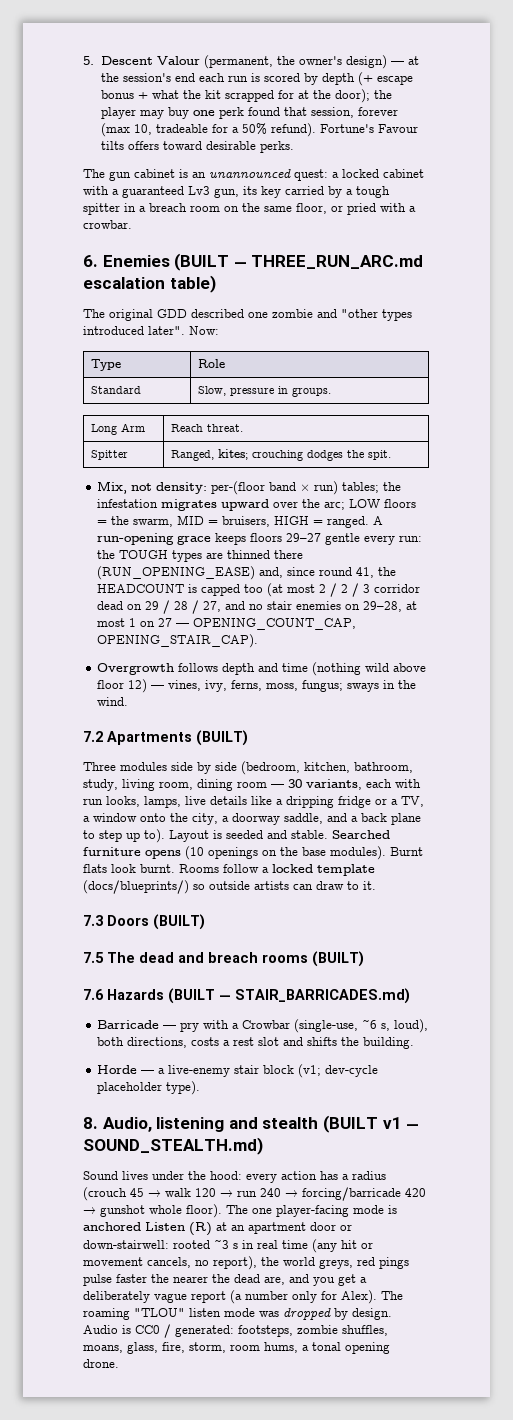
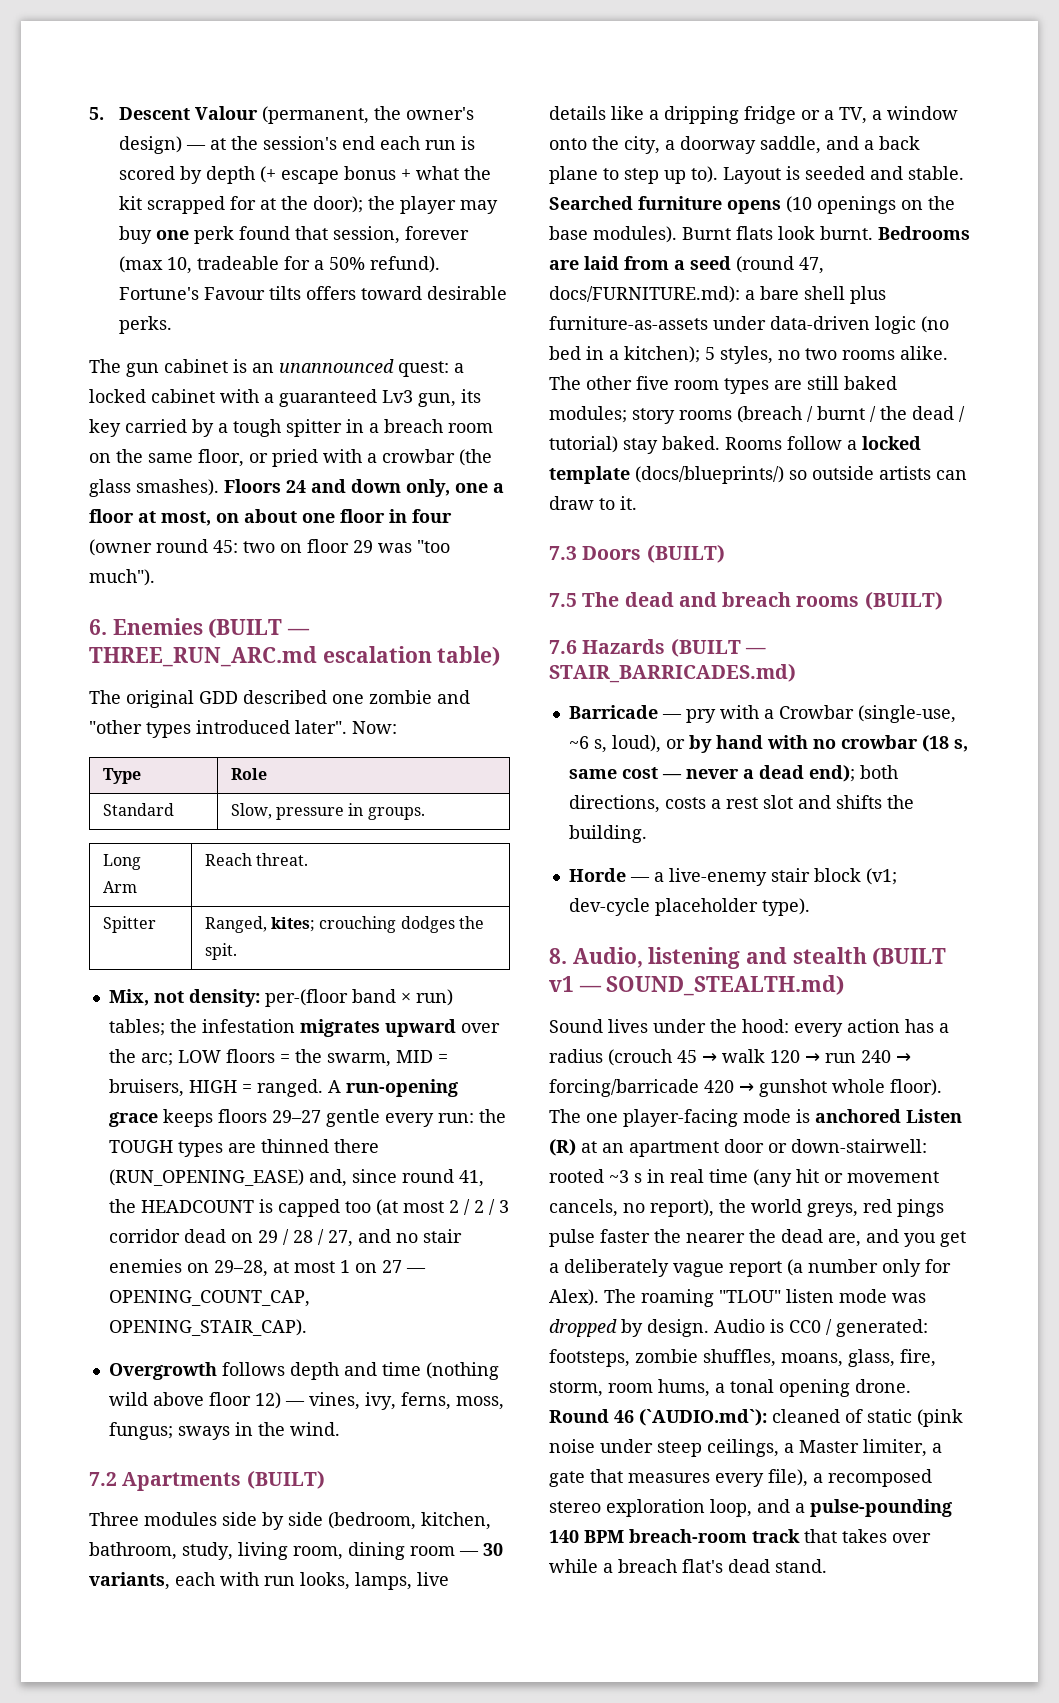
[83,220,132,229] crowbar. -> [382,449,492,466] [89,479,504,497] [89,509,452,526] [89,539,450,556] [89,569,155,586] crowbar (the glass smashes). Floors 24 and down only, one a floor at most, on about one floor in four (owner round 45: two on floor 29 was "too much").
(175, 868) none -> [878,226,970,240] [549,256,824,274] [549,286,886,304] [549,316,949,334] [549,346,948,364] [549,376,897,394] [549,406,965,424] [549,436,720,454] Bedrooms are laid from a seed (round 47, docs/FURNITURE.md): a bare shell plus furniture-as-assets under data-driven logic (no bed in a kitchen); 5 styles, no two rooms alike. The other five room types are still baked modules; story rooms (breach / burnt / the dead / tutorial) stay baked.
(429, 1026) none -> [665,735,968,753] [568,765,855,782] or by hand with no crowbar (18 s, same cost — never a dead end);
(119, 1363) none -> [549,1409,963,1427] [549,1439,942,1457] [549,1469,932,1487] [549,1499,952,1517] [549,1529,931,1543] [549,1559,827,1573] Round 46 (`AUDIO.md`): cleaned of static (pink noise under steep ceilings, a Master limiter, a gate that measures every file), a recomposed stereo exploration loop, and a pulse-pounding 140 BPM breach-room track that takes over while a breach flat's dead stand.

